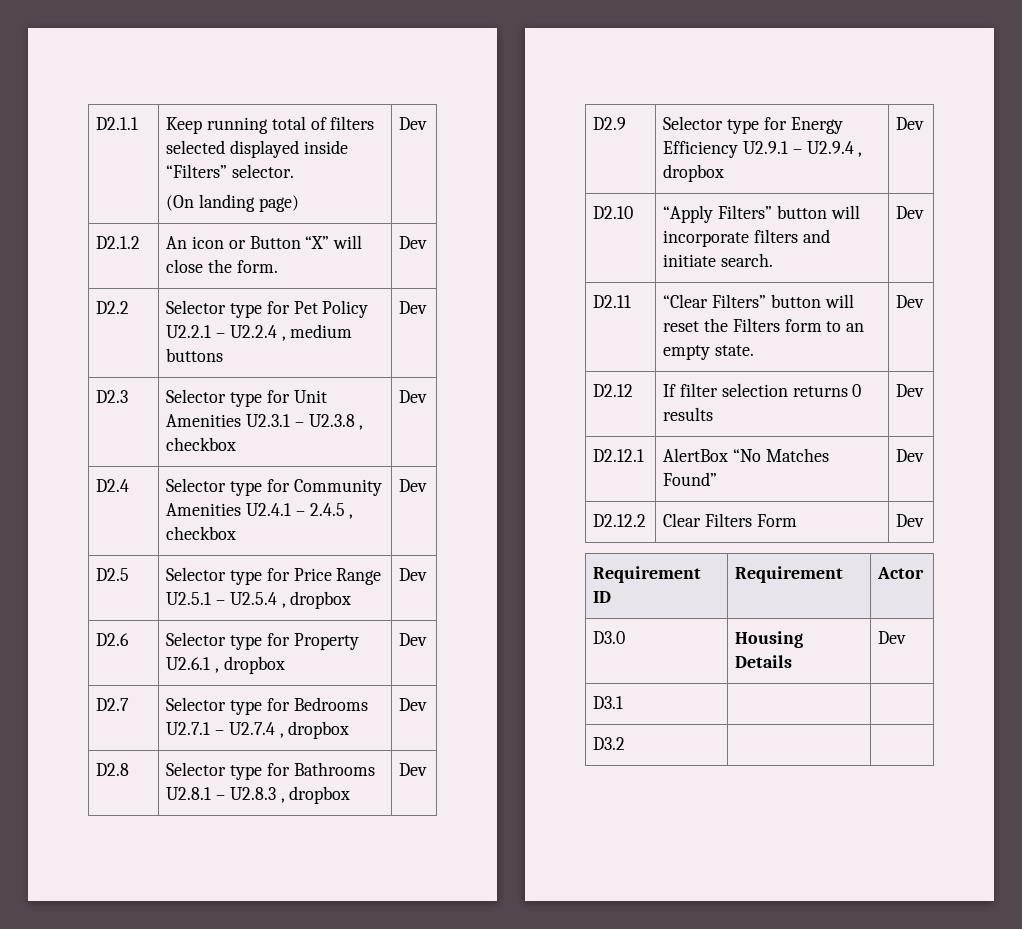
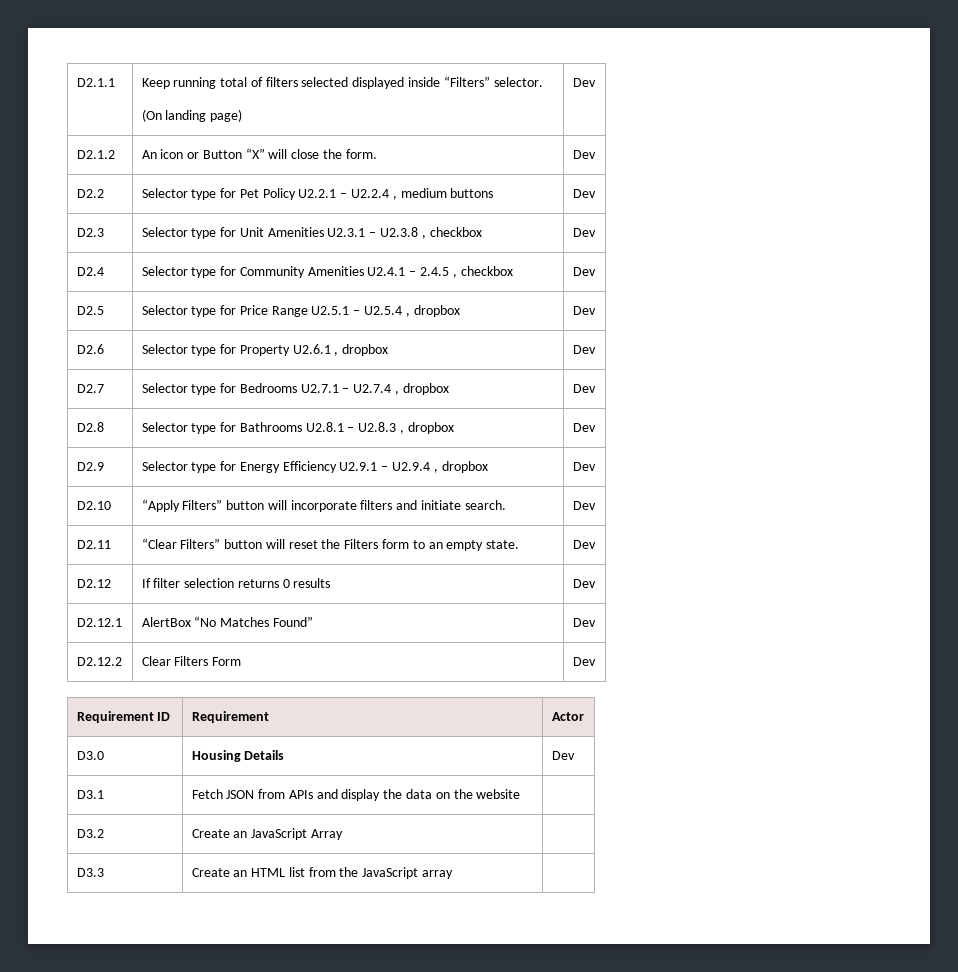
[593,737,626,750] | // D3.2 | -> [191,789,521,801] [76,829,104,838] [191,828,343,840] [76,868,104,877] [191,867,454,879] Fetch JSON from APIs and display the data on the website | // D3.2 | Create an JavaScript Array | // D3.3 | Create an HTML list from the JavaScript array

